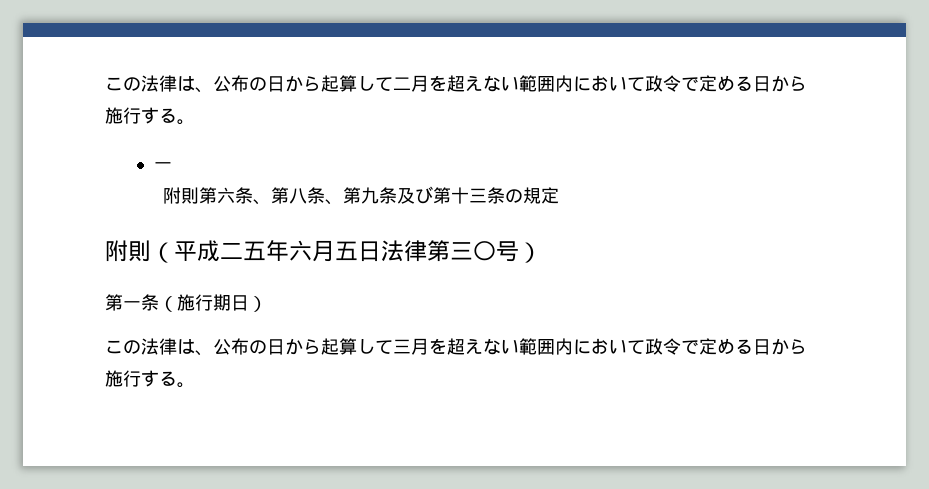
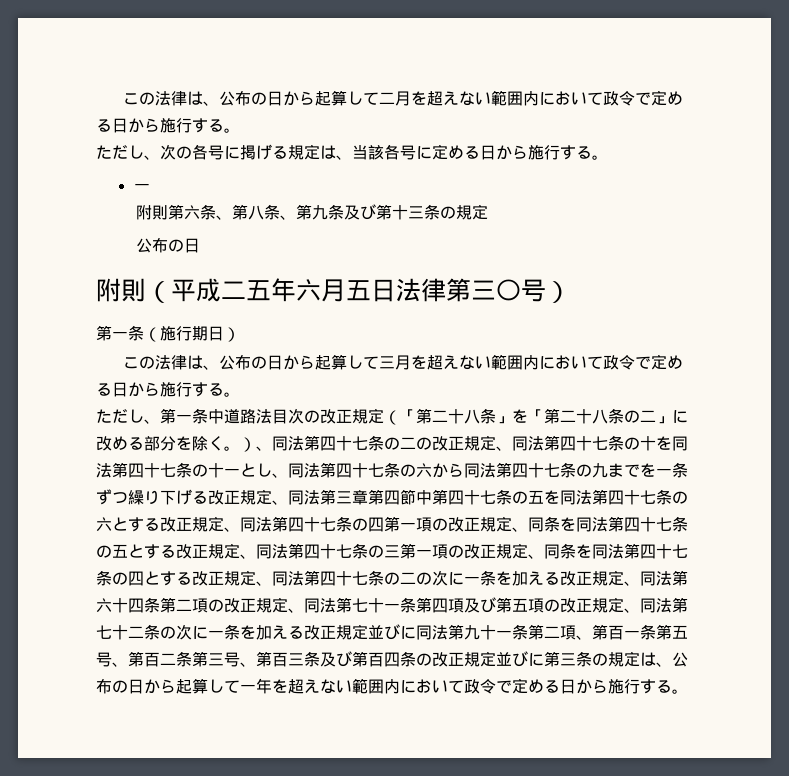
(195, 122) none -> [96,144,608,160] // ただし、次の各号に掲げる規定は、当該各号に定める日から施行する。
(559, 195) none -> [135,237,200,253] // 公布の日
(195, 385) none -> [96,408,688,425] [96,435,688,452] [96,462,688,478] [96,489,688,505] [96,516,688,532] [96,543,688,559] [96,570,688,586] [96,597,688,613] [96,624,688,640] [96,651,688,667] [96,678,688,694] // ただし、第一条中道路法目次の改正規定（「第二十八条」を「第二十八条の二」に改める部分を除く。）、同法第四十七条の二の改正規定、同法第四十七条の十を同法第四十七条の十一とし、同法第四十七条の六から同法第四十七条の九までを一条ずつ繰り下げる改正規定、同法第三章第四節中第四十七条の五を同法第四十七条の六とする改正規定、同法第四十七条の四第一項の改正規定、同条を同法第四十七条の五とする改正規定、同法第四十七条の三第一項の改正規定、同条を同法第四十七条の四とする改正規定、同法第四十七条の二の次に一条を加える改正規定、同法第六十四条第二項の改正規定、同法第七十一条第四項及び第五項の改正規定、同法第七十二条の次に一条を加える改正規定並びに同法第九十一条第二項、第百一条第五号、第百二条第三号、第百三条及び第百四条の改正規定並びに第三条の規定は、公布の日から起算して一年を超えない範囲内において政令で定める日から施行する。

